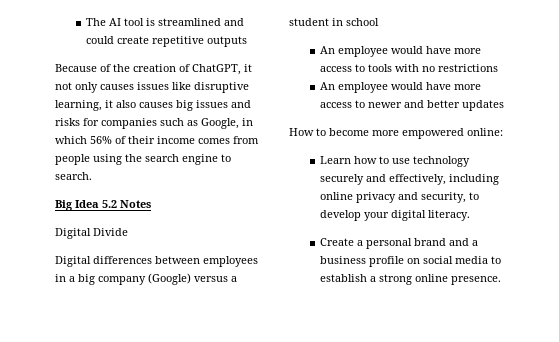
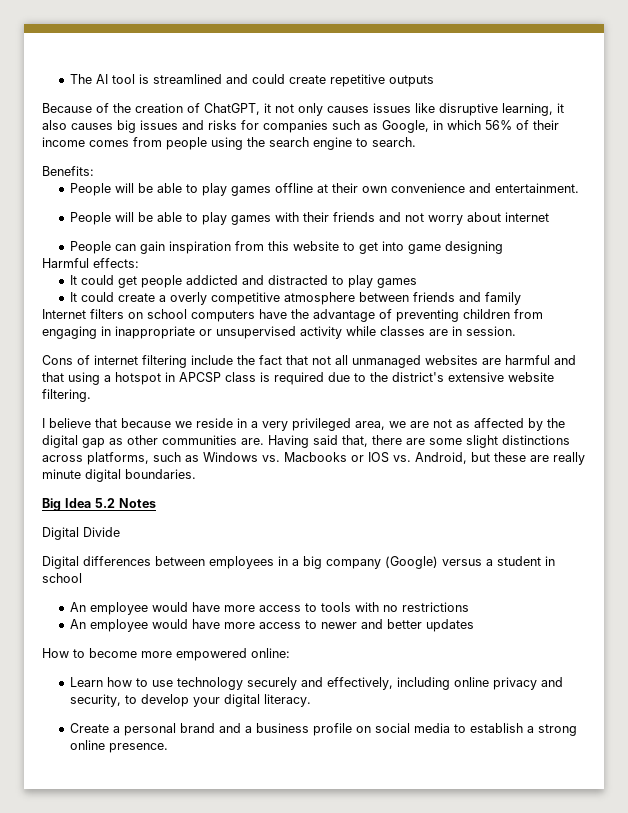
(92, 176) none -> [42,166,94,176] [69,183,579,196] [69,212,549,225] [69,241,503,254] [42,258,139,268] [69,275,417,288] [69,292,521,305] [42,309,543,322] [42,326,516,339] [42,355,576,368] [42,372,554,385] [42,389,91,402] [42,418,565,431] [42,435,570,448] [42,452,585,465] [42,469,196,482] // Benefits: // People will be able to play games offline at their own convenience and entertainment. // People will be able to play games with their friends and not worry about internet // People can gain inspiration from this website to get into game designing // Harmful effects: // It could get people addicted and distracted to play games // It could create a overly competitive atmosphere between friends and family // Internet filters on school computers have the advantage of preventing children from engaging in inappropriate or unsupervised activity while classes are in session. // Cons of internet filtering include the fact that not all unmanaged websites are harmful and that using a hotspot in APCSP class is required due to the district's extensive website filtering. // I believe that because we reside in a very privileged area, we are not as affected by the digital gap as other communities are. Having said that, there are some slight distinctions across platforms, such as Windows vs. Macbooks or IOS vs. Android, but these are really minute digital boundaries.

